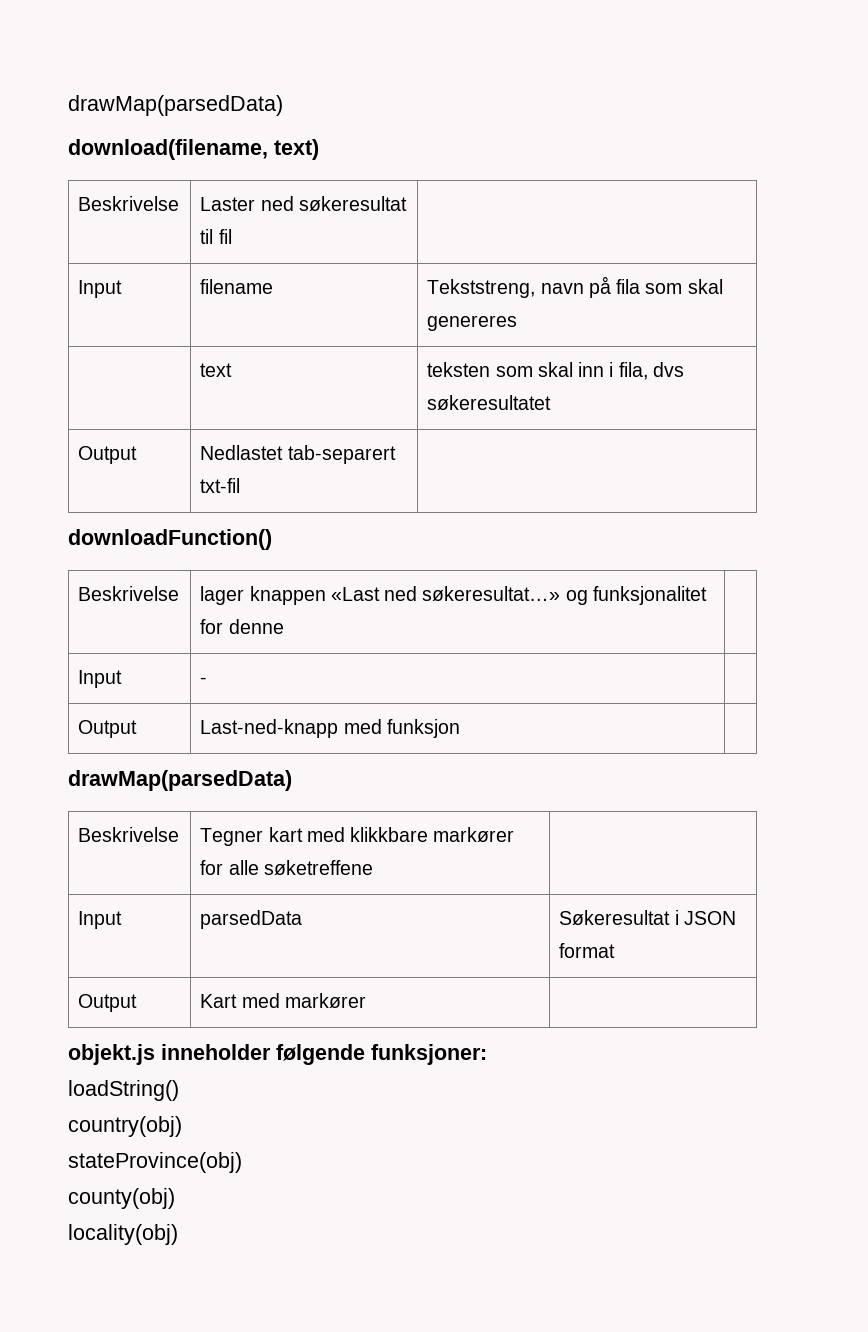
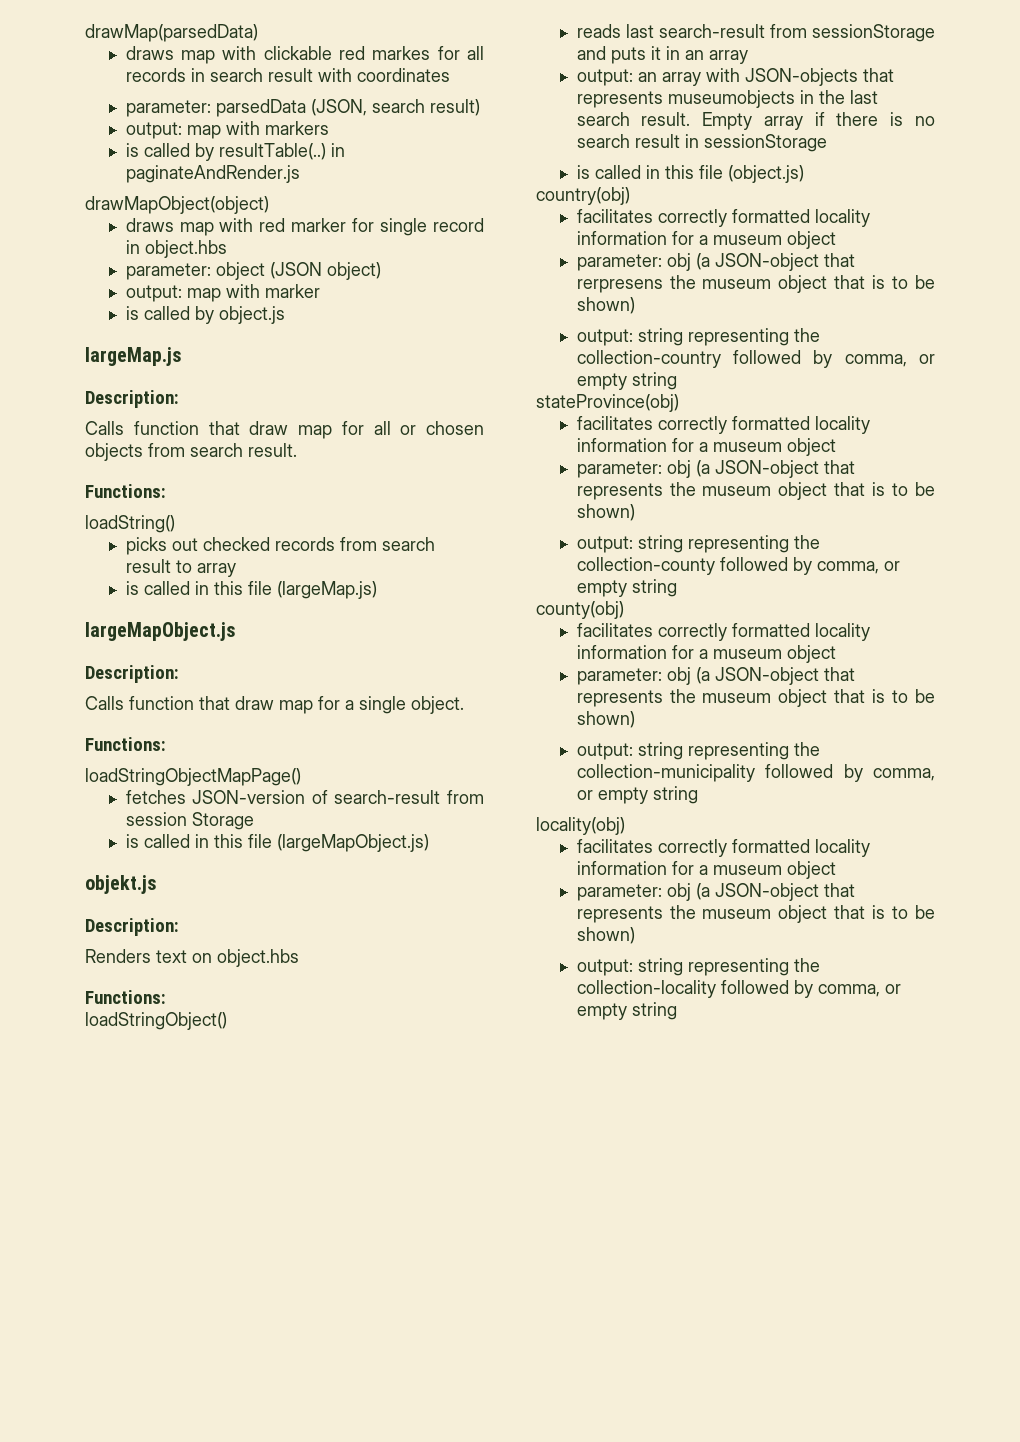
[68,95,283,116] [68,139,319,160] [78,196,180,211] [200,196,407,211] [200,229,232,244] [78,280,123,298] [200,279,274,294] [427,276,723,298] [427,315,518,331] [200,363,233,377] [427,362,684,380] [427,395,552,410] [78,446,138,464] [200,445,396,464] [200,478,241,493] [68,529,272,550] [78,586,180,601] [200,586,707,605] [200,619,284,634] [78,670,123,688] [200,677,208,684] [78,720,138,738] [200,719,460,738] [68,770,292,791] [78,827,180,842] [200,827,515,846] [200,860,373,875] [78,911,123,929] [200,910,303,929] [559,910,736,925] [559,943,616,958] [78,994,138,1012] [200,993,366,1008] [68,1044,487,1065] [68,1080,179,1101] [68,1116,182,1137] [68,1152,242,1173] [68,1188,175,1209] [68,1224,178,1245] drawMap(parsedData) // download(filename, text) // Beskrivelse | Laster ned søkeresultat til fil | // Input | filename | Tekststreng, navn på fila som skal genereres // | text | teksten som skal inn i fila, dvs søkeresultatet // Output | Nedlastet tab-separert txt-fil | // downloadFunction() // Beskrivelse | lager knappen «Last ned søkeresultat…» og funksjonalitet for denne | // Input | - | // Output | Last-ned-knapp med funksjon | // drawMap(parsedData) // Beskrivelse | Tegner kart med klikkbare markører for alle søketreffene | // Input | parsedData | Søkeresultat i JSON format // Output | Kart med markører | // objekt.js inneholder følgende funksjoner: // loadString() // country(obj) // stateProvince(obj) // county(obj) // locality(obj) -> [85,24,258,42] [125,46,484,64] [125,68,450,82] [125,99,480,117] [125,121,329,139] [125,143,345,161] [125,165,300,183] [85,196,269,214] [125,218,484,236] [125,240,227,258] [125,262,381,280] [125,284,320,302] [125,306,285,324] [85,347,182,366] [85,390,179,408] [85,421,484,439] [85,443,297,461] [85,484,166,498] [85,515,175,533] [125,537,435,555] [125,559,236,577] [125,581,377,599] [85,622,236,641] [85,665,179,683] [85,696,464,714] [85,737,166,751] [85,768,301,786] [125,790,484,804] [125,812,254,830] [125,834,429,852] [85,875,157,894] [85,918,179,936] [85,949,299,967] [85,990,166,1004] [85,1012,227,1030] [576,24,935,42] [576,46,748,64] [576,68,894,86] [576,90,878,108] [576,112,935,130] [576,134,827,152] [576,165,804,183] [536,187,630,205] [576,209,870,227] [576,231,836,249] [576,253,855,271] [576,275,935,293] [576,297,635,314] [576,328,820,346] [576,350,935,368] [576,372,677,390] [536,394,679,412] [576,416,870,434] [576,438,836,456] [576,460,855,478] [576,482,935,500] [576,504,635,521] [576,535,820,553] [576,557,900,575] [576,579,677,597] [536,601,624,619] [576,623,870,641] [576,645,836,663] [576,667,855,685] [576,689,935,707] [576,711,635,728] [576,742,820,760] [576,764,935,782] [576,786,698,804] [536,817,625,835] [576,839,870,857] [576,861,836,879] [576,883,855,901] [576,905,935,923] [576,927,635,944] [576,958,820,976] [576,980,901,998] [576,1002,677,1020] drawMap(parsedData) // draws map with clickable red markes for all records in search result with coordinates // parameter: parsedData (JSON, search result) // output: map with markers // is called by resultTable(..) in paginateAndRender.js // drawMapObject(object) // draws map with red marker for single record in object.hbs // parameter: object (JSON object) // output: map with marker // is called by object.js // largeMap.js // Description: // Calls function that draw map for all or chosen objects from search result. // Functions: // loadString() // picks out checked records from search result to array // is called in this file (largeMap.js) // largeMapObject.js // Description: // Calls function that draw map for a single object. // Functions: // loadStringObjectMapPage() // fetches JSON-version of search-result from session Storage // is called in this file (largeMapObject.js) // objekt.js // Description: // Renders text on object.hbs // Functions: // loadStringObject() // reads last search-result from sessionStorage and puts it in an array // output: an array with JSON-objects that represents museumobjects in the last search result. Empty array if there is no search result in sessionStorage // is called in this file (object.js) // country(obj) // facilitates correctly formatted locality information for a museum object // parameter: obj (a JSON-object that rerpresens the museum object that is to be shown) // output: string representing the collection-country followed by comma, or empty string // stateProvince(obj) // facilitates correctly formatted locality information for a museum object // parameter: obj (a JSON-object that represents the museum object that is to be shown) // output: string representing the collection-county followed by comma, or empty string // county(obj) // facilitates correctly formatted locality information for a museum object // parameter: obj (a JSON-object that represents the museum object that is to be shown) // output: string representing the collection-municipality followed by comma, or empty string // locality(obj) // facilitates correctly formatted locality information for a museum object // parameter: obj (a JSON-object that represents the museum object that is to be shown) // output: string representing the collection-locality followed by comma, or empty string

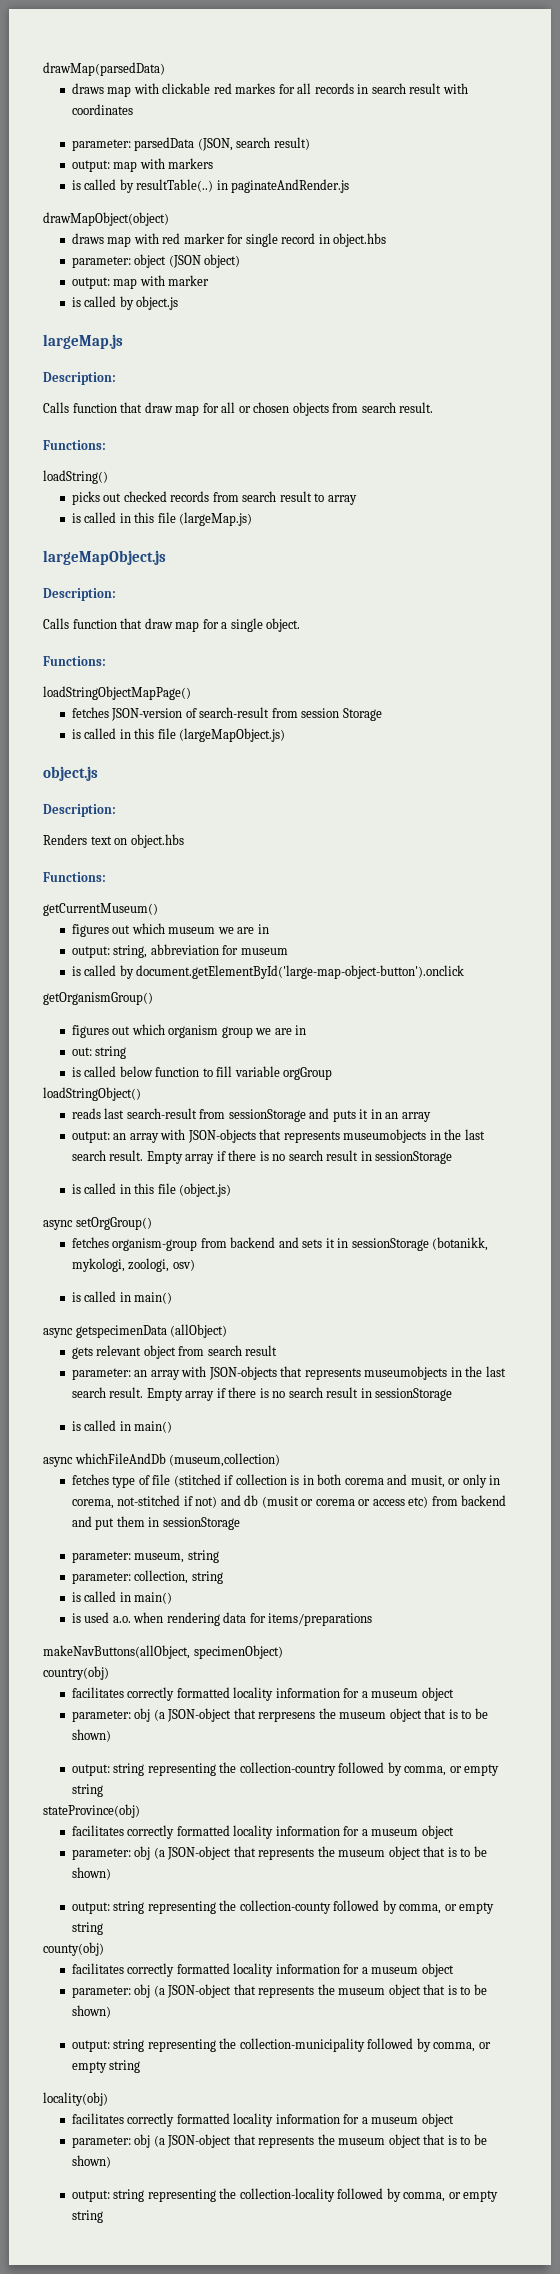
[85,875,157,894] objekt.js -> [43,766,98,781] object.js
(166, 997) none -> [43,903,158,916] [71,923,269,937] [71,944,288,958] [71,965,465,979] [43,992,153,1005] [71,1024,307,1038] [71,1046,127,1059] [71,1066,333,1080] // getCurrentMuseum() // figures out which museum we are in // output: string, abbreviation for museum // is called by document.getElementById('large-map-object-button').onclick // getOrganismGroup() // figures out which organism group we are in // out: string // is called below function to fill variable orgGroup
(804, 174) none -> [43,1217,152,1230] [71,1237,489,1251] [71,1258,195,1272] [71,1291,173,1304] [43,1324,228,1338] [71,1345,278,1359] [71,1366,506,1380] [71,1387,453,1401] [71,1420,173,1433] [43,1453,281,1467] [71,1474,501,1488] [71,1495,507,1509] [71,1516,240,1530] [71,1550,219,1563] [71,1570,223,1584] [71,1591,173,1604] [71,1612,373,1626] [43,1645,283,1659] // async setOrgGroup() // fetches organism-group from backend and sets it in sessionStorage (botanikk, mykologi, zoologi, osv) // is called in main() // async getspecimenData (allObject) // gets relevant object from search result // parameter: an array with JSON-objects that represents museumobjects in the last search result. Empty array if there is no search result in sessionStorage // is called in main() // async whichFileAndDb (museum,collection) // fetches type of file (stitched if collection is in both corema and musit, or only in corema, not-stitched if not) and db (musit or corema or access etc) from backend and put them in sessionStorage // parameter: museum, string // parameter: collection, string // is called in main() // is used a.o. when rendering data for items/preparations // makeNavButtons(allObject, specimenObject)

